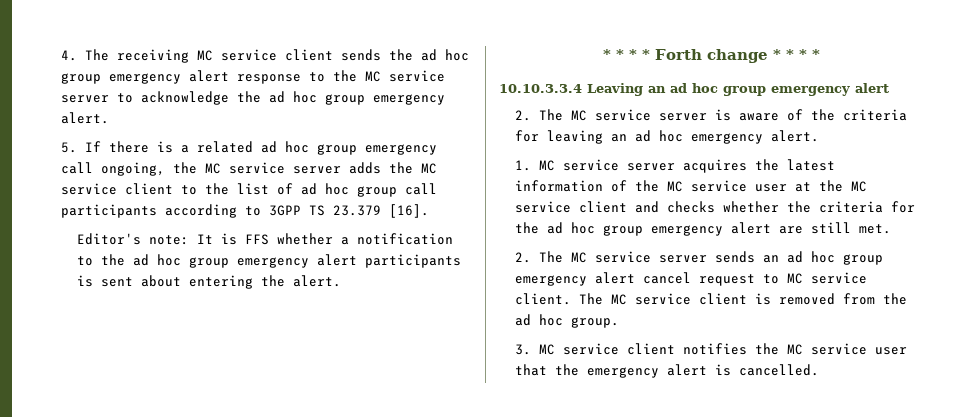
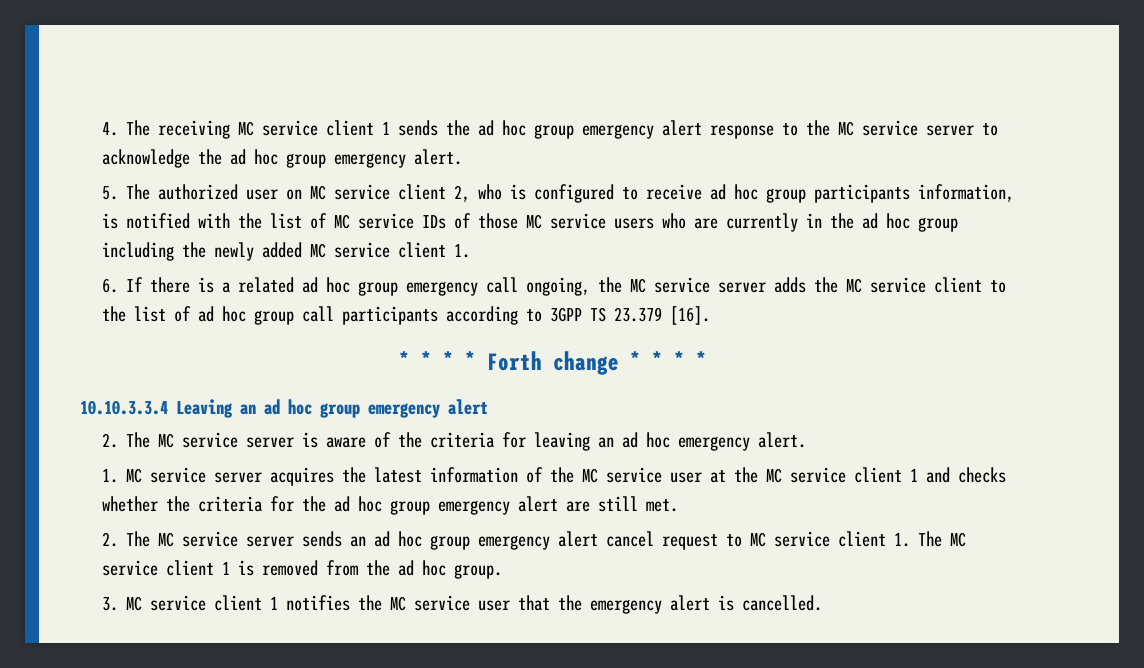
(334, 55) none -> [382,122,391,135] 1
(78, 147) none -> [126,184,1015,203] [102,213,959,232] [102,242,471,261] [102,278,119,293] The authorized user on MC service client 2, who is configured to receive ad hoc group participants information, is notified with the list of MC service IDs of those MC service users who are currently in the ad hoc group including the newly added MC service client 1. // 6.
[77,233,454,245] [77,254,462,268] [77,275,342,289] // Editor's note: It is FFS whether a notification to the ad hoc group emergency alert participants is sent about entering the alert. -> (711, 315) none
(628, 207) none -> [910,469,919,482] 1
[515,293,572,305] client. -> [838,531,911,547] client 1.
(748, 299) none -> [222,562,231,575] 1
(676, 349) none -> [270,597,279,610] 1

